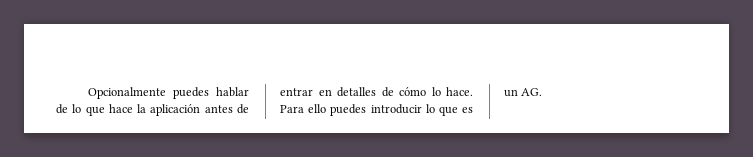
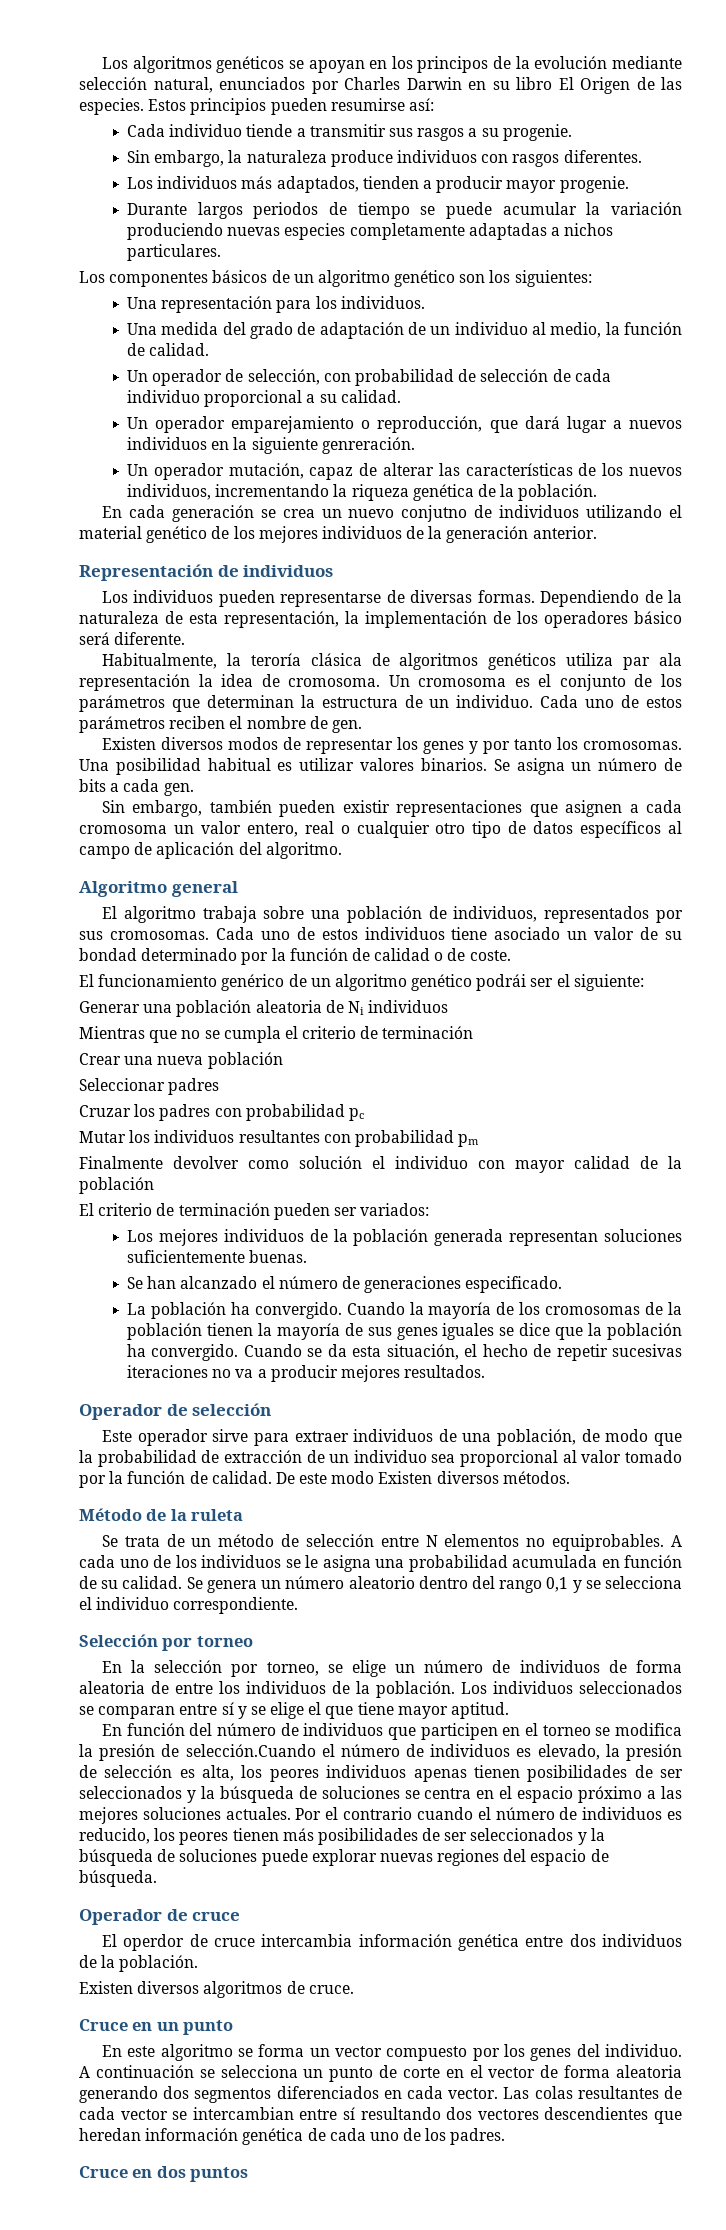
[87,87,249,99] [56,104,249,116] [280,87,473,97] [280,104,473,116] [504,88,543,97] Opcionalmente puedes hablar de lo que hace la aplicación antes de entrar en detalles de cómo lo hace. Para ello puedes introducir lo que es un AG. -> [101,56,682,73] [79,77,682,94] [79,98,434,115] [127,124,572,141] [127,150,642,167] [127,176,629,193] [127,202,682,219] [127,223,614,240] [127,244,222,261] [79,270,592,287] [127,296,425,313] [127,322,682,339] [127,343,210,356] [127,369,611,386] [127,390,401,407] [127,416,683,433] [127,437,415,454] [127,463,682,480] [127,484,598,501] [101,505,682,522] [79,526,597,543] [79,564,334,581] [101,590,682,607] [79,611,682,628] [79,632,186,645] [101,653,683,670] [79,674,682,691] [79,695,682,712] [79,716,362,733] [101,737,682,754] [79,758,682,775] [79,779,194,796] [101,800,682,817] [79,821,683,838] [79,842,342,859] [79,881,238,897] [101,906,683,923] [79,927,682,940] [79,948,511,965] [79,974,644,991] [79,1000,449,1017] [79,1026,474,1043] [79,1052,283,1069] [79,1078,220,1095] [79,1104,364,1121] [79,1130,480,1147] [79,1156,682,1173] [79,1177,154,1194] [79,1203,430,1220] [127,1229,682,1246] [127,1250,308,1263] [127,1276,563,1293] [127,1302,682,1319] [127,1323,682,1340] [127,1344,682,1361] [127,1365,486,1382] [79,1403,272,1420] [101,1429,682,1446] [79,1450,682,1467] [79,1471,570,1488] [79,1508,244,1521] [101,1534,682,1551] [79,1555,682,1572] [79,1576,682,1593] [79,1597,299,1614] [79,1634,253,1651] [101,1660,682,1677] [79,1681,682,1698] [79,1702,510,1719] [101,1723,682,1740] [79,1744,682,1761] [79,1765,683,1782] [79,1786,682,1803] [79,1807,682,1824] [79,1828,605,1845] [79,1849,609,1866] [79,1870,157,1887] [79,1909,241,1925] [101,1934,682,1951] [79,1955,199,1972] [79,1981,354,1998] [79,2019,234,2035] [101,2044,682,2061] [79,2065,682,2082] [79,2086,682,2103] [79,2107,683,2124] [79,2128,506,2145] [79,2166,249,2182] Los algoritmos genéticos se apoyan en los principos de la evolución mediante selección natural, enunciados por Charles Darwin en su libro El Origen de las especies. Estos principios pueden resumirse así: // Cada individuo tiende a transmitir sus rasgos a su progenie. // Sin embargo, la naturaleza produce individuos con rasgos diferentes. // Los individuos más adaptados, tienden a producir mayor progenie. // Durante largos periodos de tiempo se puede acumular la variación produciendo nuevas especies completamente adaptadas a nichos particulares. // Los componentes básicos de un algoritmo genético son los siguientes: // Una representación para los individuos. // Una medida del grado de adaptación de un individuo al medio, la función de calidad. // Un operador de selección, con probabilidad de selección de cada individuo proporcional a su calidad. // Un operador emparejamiento o reproducción, que dará lugar a nuevos individuos en la siguiente genreración. // Un operador mutación, capaz de alterar las características de los nuevos individuos, incrementando la riqueza genética de la población. // En cada generación se crea un nuevo conjutno de individuos utilizando el material genético de los mejores individuos de la generación anterior. // Representación de individuos // Los individuos pueden representarse de diversas formas. Dependiendo de la naturaleza de esta representación, la implementación de los operadores básico será diferente. // Habitualmente, la teroría clásica de algoritmos genéticos utiliza par ala representación la idea de cromosoma. Un cromosoma es el conjunto de los parámetros que determinan la estructura de un individuo. Cada uno de estos parámetros reciben el nombre de gen. // Existen diversos modos de representar los genes y por tanto los cromosomas. Una posibilidad habitual es utilizar valores binarios. Se asigna un número de bits a cada gen. // Sin embargo, también pueden existir representaciones que asignen a cada cromosoma un valor entero, real o cualquier otro tipo de datos específicos al campo de aplicación del algoritmo. // Algoritmo general // El algoritmo trabaja sobre una población de individuos, representados por sus cromosomas. Cada uno de estos individuos tiene asociado un valor de su bondad determinado por la función de calidad o de coste. // El funcionamiento genérico de un algoritmo genético podrái ser el siguiente: // Generar una población aleatoria de Ni individuos // Mientras que no se cumpla el criterio de terminación // Crear una nueva población // Seleccionar padres // Cruzar los padres con probabilidad pc // Mutar los individuos resultantes con probabilidad pm // Finalmente devolver como solución el individuo con mayor calidad de la población // El criterio de terminación pueden ser variados: // Los mejores individuos de la población generada representan soluciones suficientemente buenas. // Se han alcanzado el número de generaciones especificado. // La población ha convergido. Cuando la mayoría de los cromosomas de la población tienen la mayoría de sus genes iguales se dice que la población ha convergido. Cuando se da esta situación, el hecho de repetir sucesivas iteraciones no va a producir mejores resultados. // Operador de selección // Este operador sirve para extraer individuos de una población, de modo que la probabilidad de extracción de un individuo sea proporcional al valor tomado por la función de calidad. De este modo Existen diversos métodos. // Método de la ruleta // Se trata de un método de selección entre N elementos no equiprobables. A cada uno de los individuos se le asigna una probabilidad acumulada en función de su calidad. Se genera un número aleatorio dentro del rango 0,1 y se selecciona el individuo correspondiente. // Selección por torneo // En la selección por torneo, se elige un número de individuos de forma aleatoria de entre los individuos de la población. Los individuos seleccionados se comparan entre sí y se elige el que tiene mayor aptitud. // En función del número de individuos que participen en el torneo se modifica la presión de selección.Cuando el número de individuos es elevado, la presión de selección es alta, los peores individuos apenas tienen posibilidades de ser seleccionados y la búsqueda de soluciones se centra en el espacio próximo a las mejores soluciones actuales. Por el contrario cuando el número de individuos es reducido, los peores tienen más posibilidades de ser seleccionados y la búsqueda de soluciones puede explorar nuevas regiones del espacio de búsqueda. // Operador de cruce // El operdor de cruce intercambia información genética entre dos individuos de la población. // Existen diversos algoritmos de cruce. // Cruce en un punto // En este algoritmo se forma un vector compuesto por los genes del individuo. A continuación se selecciona un punto de corte en el vector de forma aleatoria generando dos segmentos diferenciados en cada vector. Las colas resultantes de cada vector se intercambian entre sí resultando dos vectores descendientes que heredan información genética de cada uno de los padres. // Cruce en dos puntos

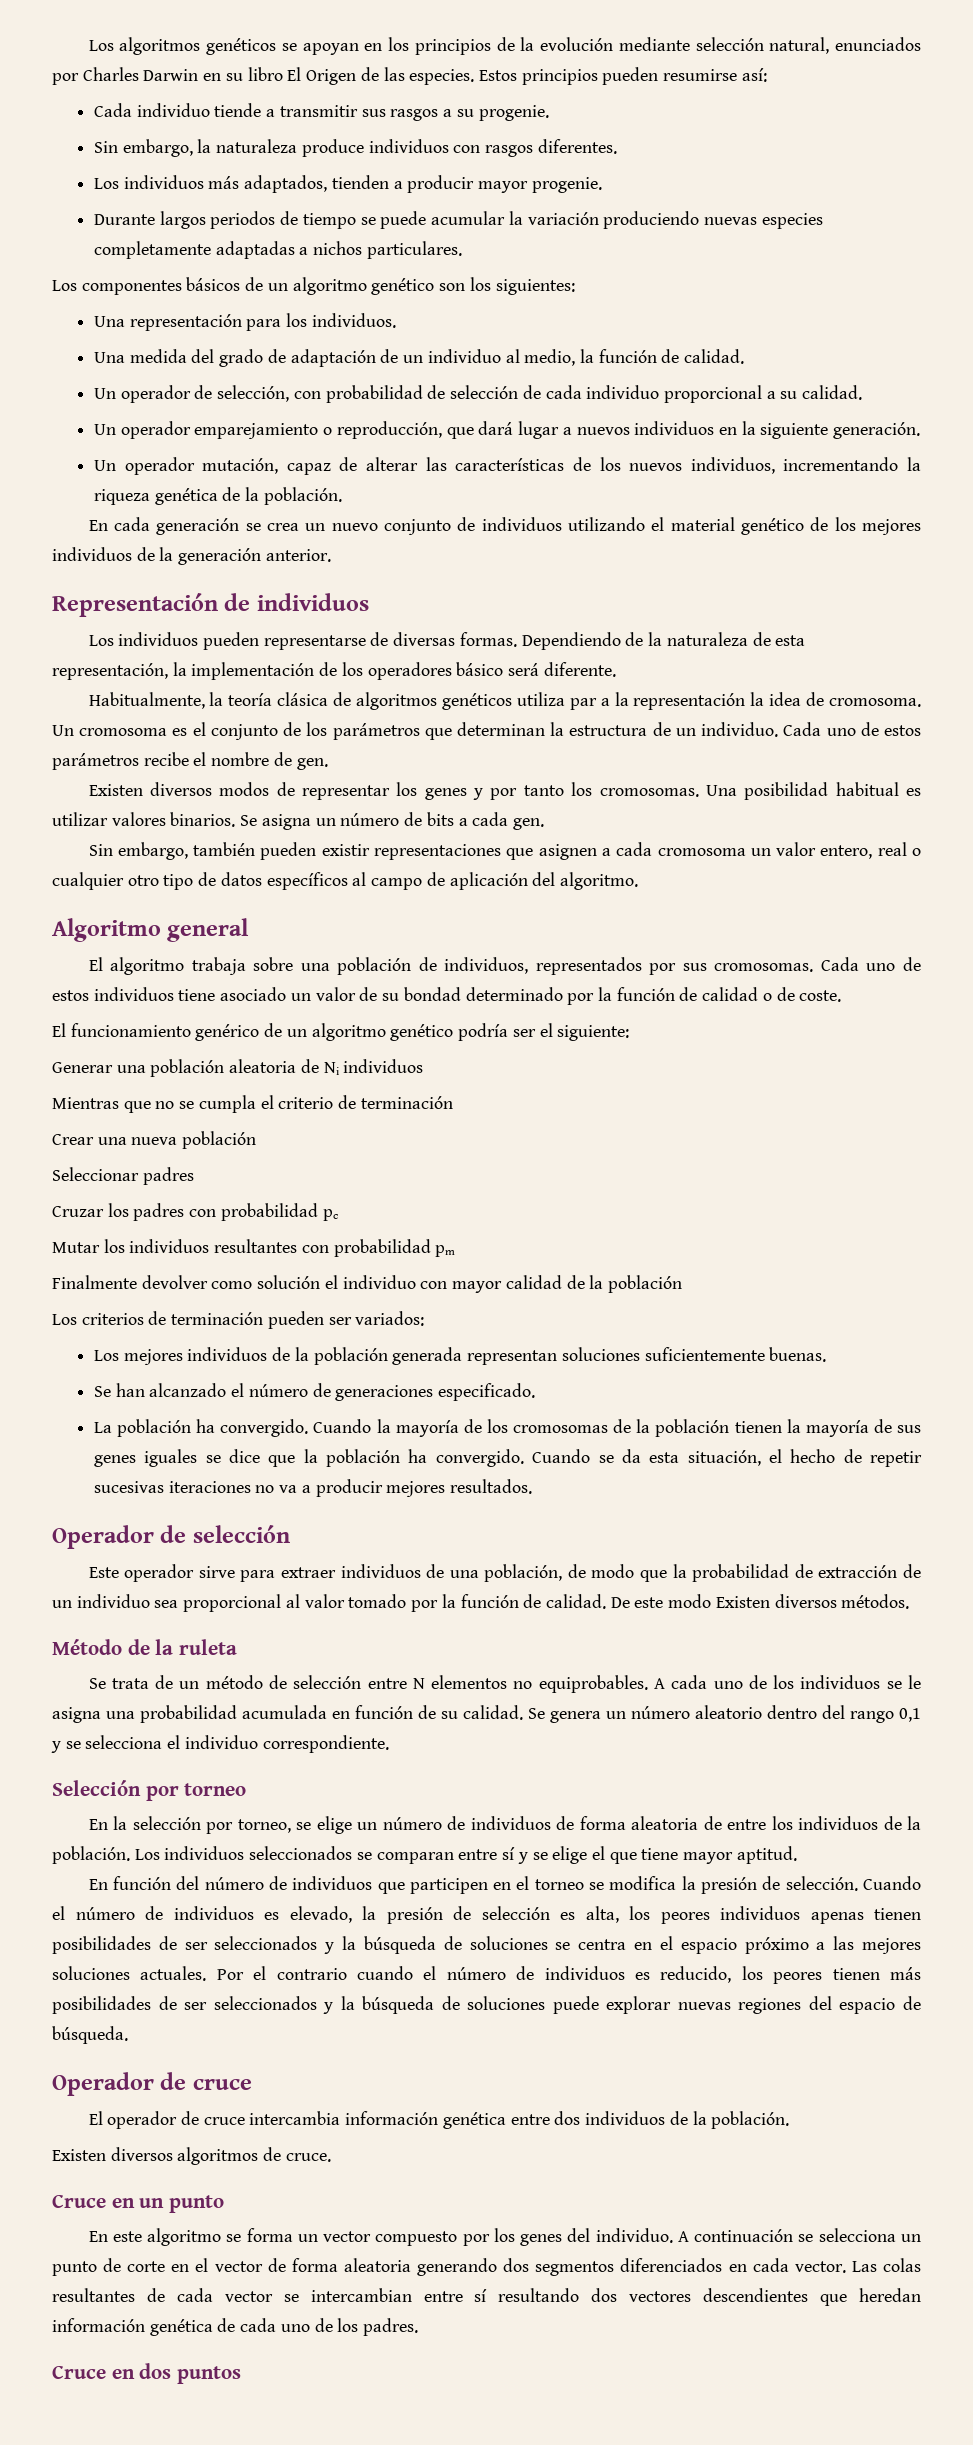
[417,56,489,73] principos -> [414,39,491,55] principios
[321,437,415,454] genreración. -> [833,422,921,439] generación.
[401,505,468,522] conjutno -> [383,519,451,535] conjunto
[250,653,301,666] teroría -> [228,693,273,706] teoría
[659,653,683,666] ala -> [600,692,629,706] a la
[169,716,226,729] reciben -> [143,752,189,766] recibe
[476,974,527,991] podrái -> [458,1023,509,1041] podría
[79,1203,153,1216] El criterio -> [52,1313,144,1325] Los criterios
[185,1744,316,1757] selección.Cuando -> [785,1876,921,1891] selección. Cuando
[123,1934,185,1951] operdor -> [107,2111,178,2129] operador

